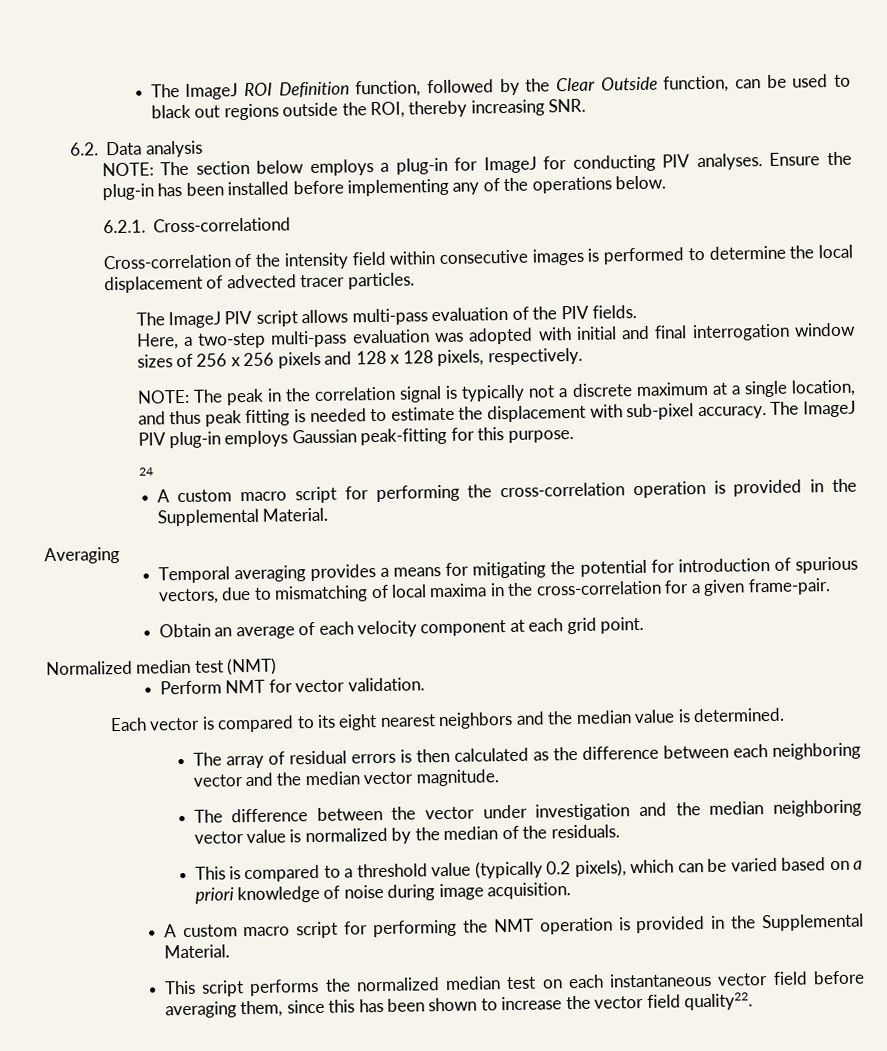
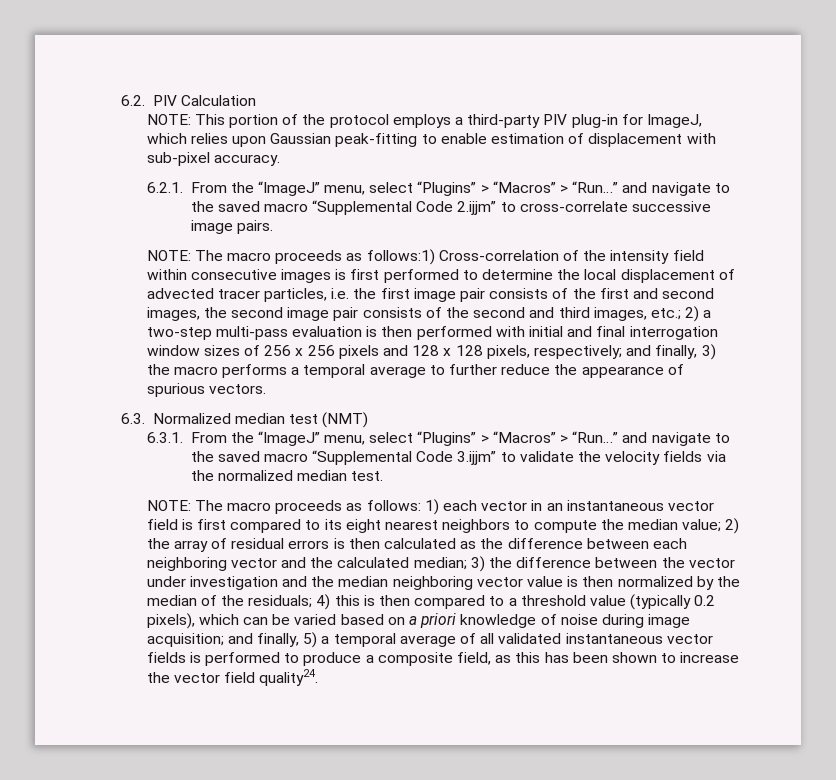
[150,74,851,100] [150,98,587,121] [69,140,203,158] [101,151,852,177] [101,175,667,201] [102,217,291,234] The ImageJ ROI Definition function, followed by the Clear Outside function, can be used to black out regions outside the ROI, thereby increasing SNR. // 6.2. Data analysis // NOTE: The section below employs a plug-in for ImageJ for conducting PIV analyses. Ensure the plug-in has been installed before implementing any of the operations below. // 6.2.1. Cross-correlationd // -> [120,95,256,106] [146,114,702,128] [146,133,716,147] [146,152,280,166] [146,181,730,196] [190,200,711,215] [190,220,273,234] [146,249,435,265] 6.2. PIV Calculation // NOTE: This portion of the protocol employs a third-party PIV plug-in for ImageJ, which relies upon Gaussian peak-fitting to enable estimation of displacement with sub-pixel accuracy. // 6.2.1. From the “ImageJ” menu, select “Plugins” > “Macros” > “Run…” and navigate to the saved macro “Supplemental Code 2.ijjm” to cross-correlate successive image pairs. // NOTE: The macro proceeds as follows:1)
(600, 255) none -> [350,269,380,280] first
[347,272,415,290] [135,304,638,329] [136,333,179,350] particles. // The ImageJ PIV script allows multi-pass evaluation of the PIV fields. // Here, -> [264,288,715,302] [146,306,700,322] particles, i.e. the first image pair consists of the first and second images, the second image pair consists of the second and third images, etc.; 2)
[434,327,534,345] was adopted -> [366,326,492,340] is then performed
[487,347,583,366] [136,379,856,406] [137,400,856,427] [137,427,574,449] [138,467,154,476] [156,478,858,504] [156,507,329,527] [44,546,120,565] [157,556,858,584] [157,578,831,605] [158,616,645,640] [46,657,278,676] [159,677,425,695] [109,716,215,732] respectively. // NOTE: The peak in the correlation signal is typically not a discrete maximum at a single location, and thus peak fitting is needed to estimate the displacement with sub-pixel accuracy. The ImageJ PIV plug-in employs Gaussian peak-fitting for this purpose. // 24 // A custom macro script for performing the cross-correlation operation is provided in the Supplemental Material. // Averaging // Temporal averaging provides a means for mitigating the potential for introduction of spurious vectors, due to mismatching of local maxima in the cross-correlation for a given frame-pair. // Obtain an average of each velocity component at each grid point. // Normalized median test (NMT) // Perform NMT for vector validation. // Each vector is -> [533,344,716,360] [146,364,684,378] [146,383,266,397] [120,412,369,428] [146,431,730,446] [190,450,726,465] [190,470,384,481] [146,499,714,515] [146,519,227,530] respectively; and finally, 3) the macro performs a temporal average to further reduce the appearance of spurious vectors. // 6.3. Normalized median test (NMT) // 6.3.1. From the “ImageJ” menu, select “Plugins” > “Macros” > “Run…” and navigate to the saved macro “Supplemental Code 3.ijjm” to validate the velocity fields via the normalized median test. // NOTE: The macro proceeds as follows: 1) each vector in an instantaneous vector field is first
[515,707,786,725] [192,752,222,766] and the median value is determined. // The -> [514,518,740,534] [146,538,170,549] to compute the median value; 2) the
[304,769,499,787] [193,809,223,823] median vector magnitude. // The -> [337,556,513,572] calculated median; 3) the
(302, 836) none -> [582,576,614,587] then
[550,824,620,839] [194,866,241,880] residuals. // This is -> [248,594,411,610] residuals; 4) this is then
[487,882,572,900] [163,913,864,939] [163,944,230,959] [163,970,865,997] [164,999,325,1019] acquisition. // A custom macro script for performing the NMT operation is provided in the Supplemental Material. // This script performs the normalized median test on each instantaneous vector field before averaging them, since -> [146,632,713,648] [146,652,512,666] acquisition; and finally, 5) a temporal average of all validated instantaneous vector fields is performed to produce a composite field, as
[684,992,754,1011] quality22. -> [259,669,319,686] quality24.

